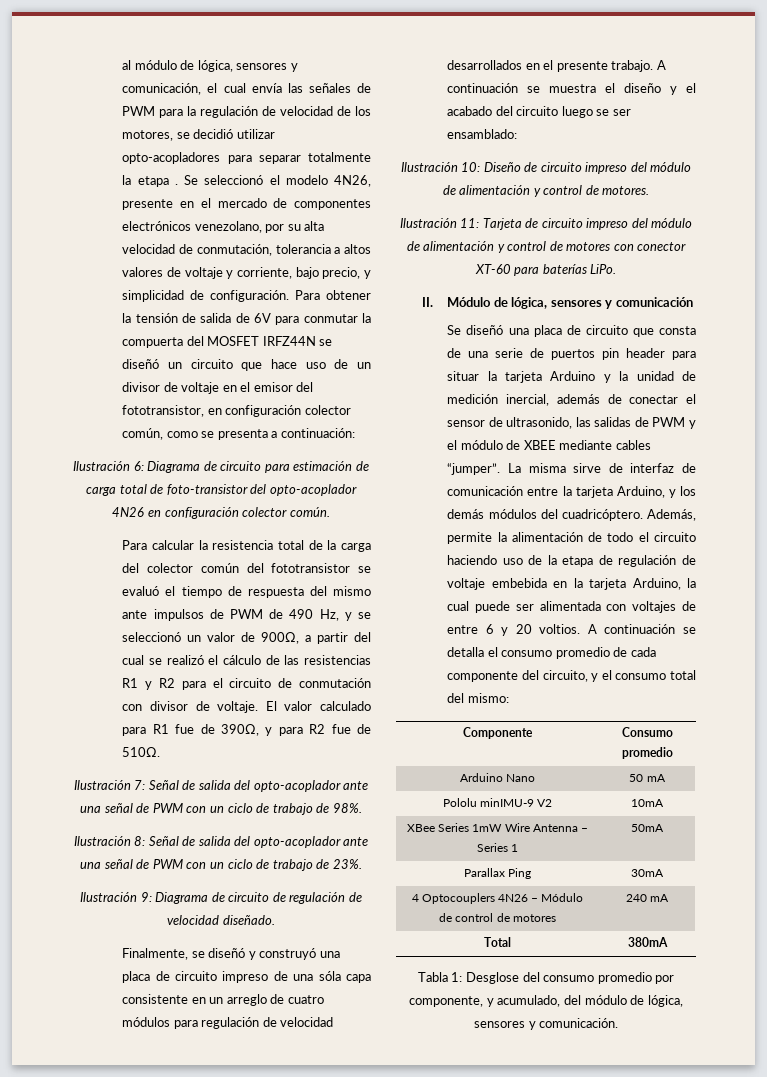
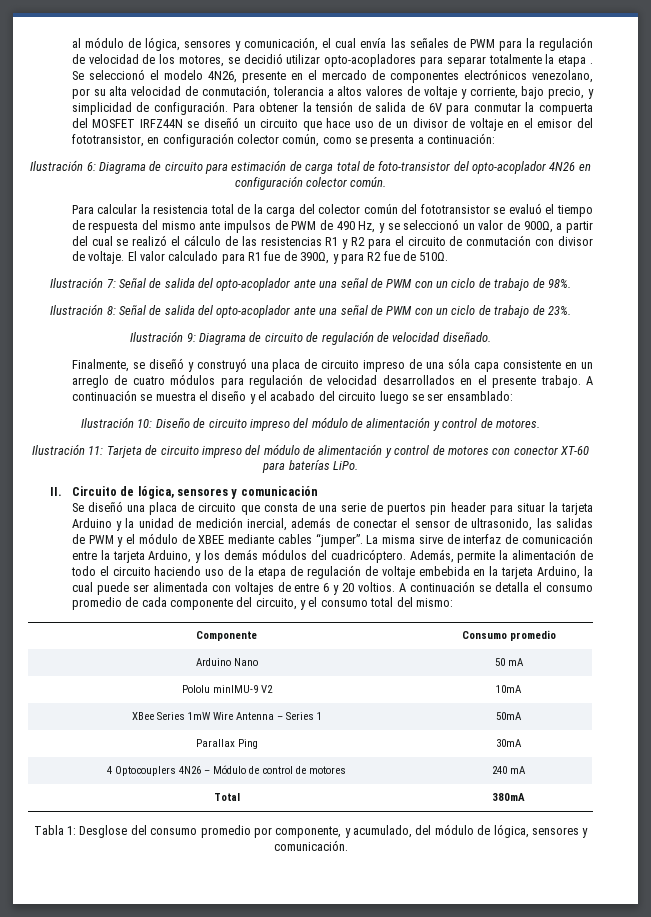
[447,297,492,307] Módulo -> [71,486,117,496] Circuito

